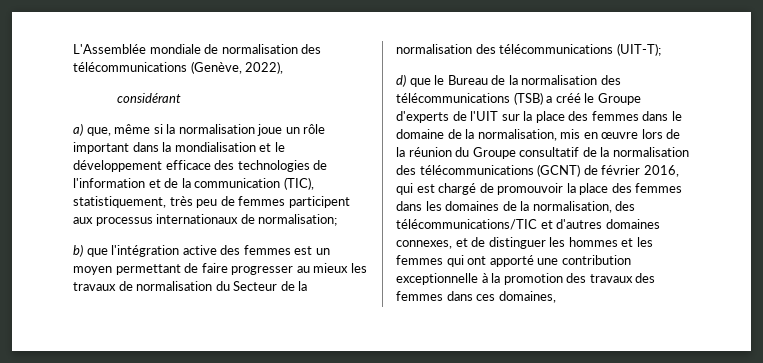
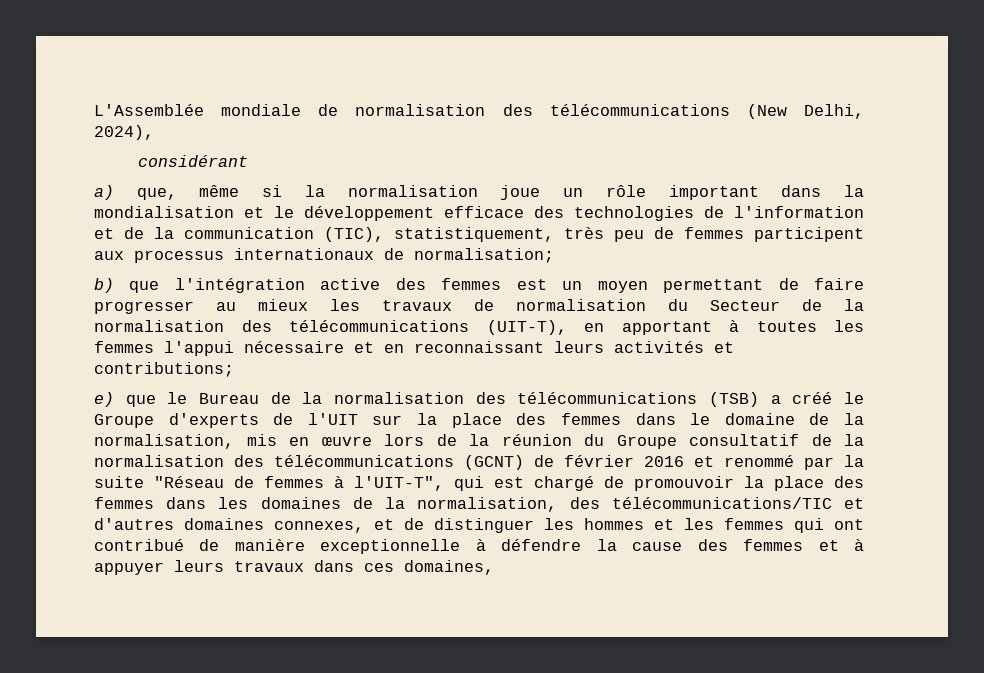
[190,61,284,74] (Genève, 2022), -> [746,104,864,119] [94,125,154,140] (New Delhi, 2024),
[616,43,661,56] [396,74,406,87] (UIT-T); // d) -> [486,320,864,335] [94,341,734,356] [94,362,234,377] [94,392,114,407] (UIT-T), en apportant à toutes les femmes l'appui nécessaire et en reconnaissant leurs activités et contributions; // e)
[643,165,679,177] 2016, -> [644,455,864,470] [94,476,444,491] 2016 et renommé par la suite "Réseau de femmes à l'UIT-T",
[489,255,631,267] [396,273,656,285] [396,291,443,301] apporté une contribution exceptionnelle à la promotion des travaux des femmes -> [94,539,865,554] [94,560,304,575] contribué de manière exceptionnelle à défendre la cause des femmes et à appuyer leurs travaux

